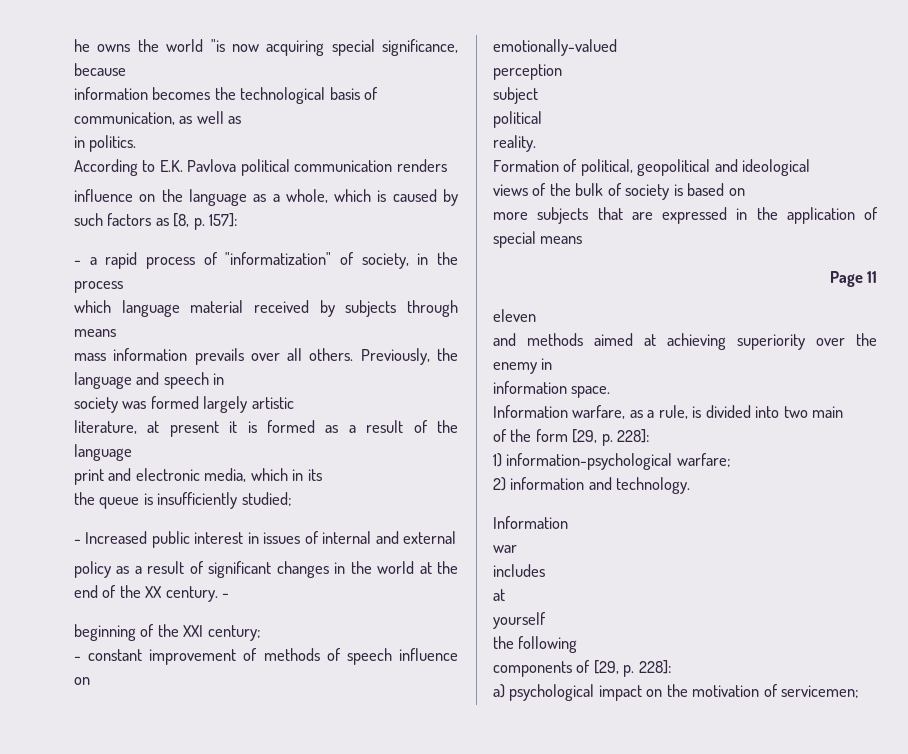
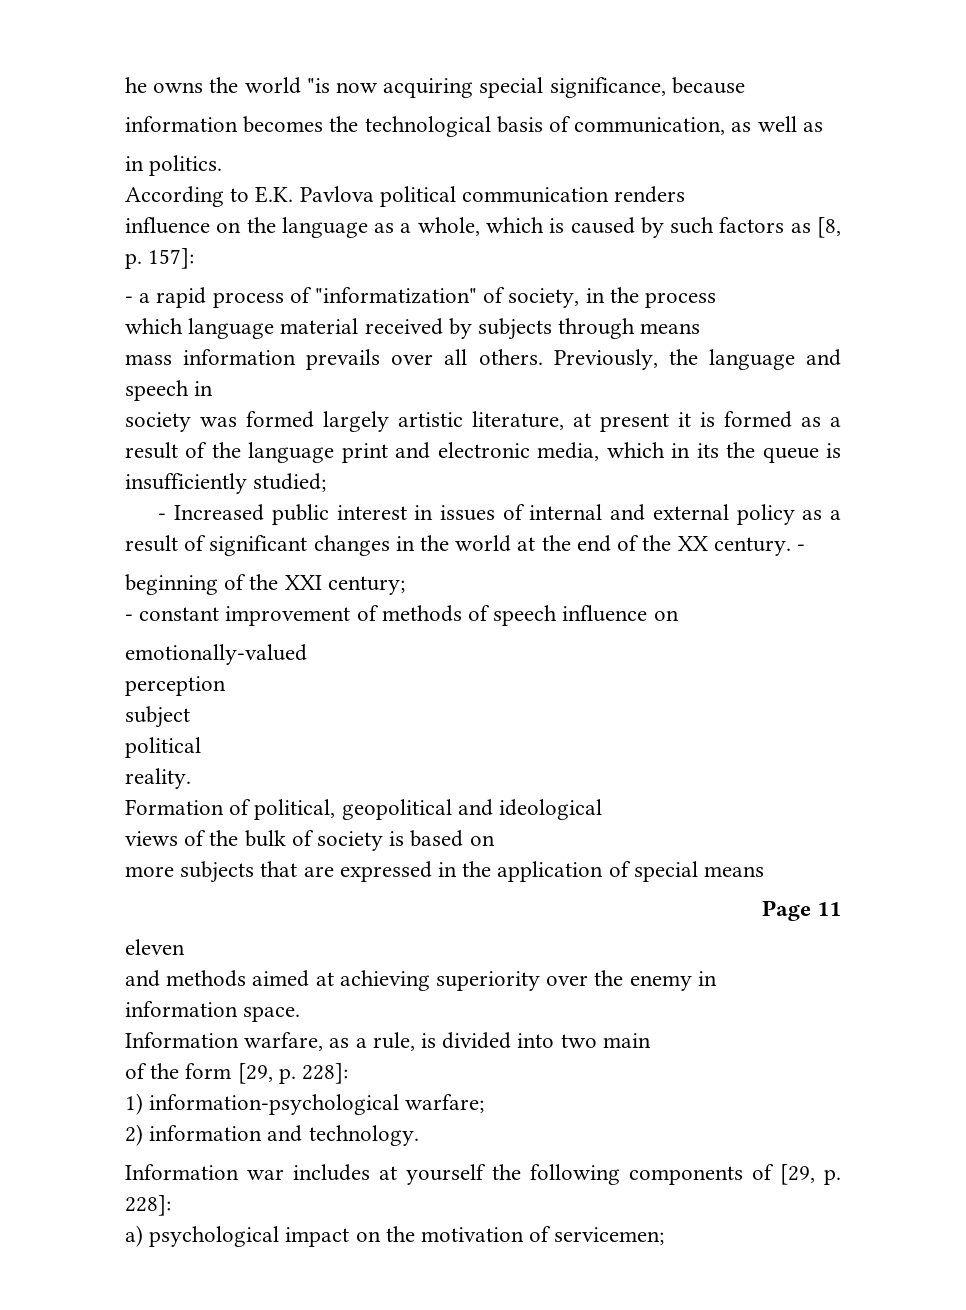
(294, 403) // -> (463, 419) none
(132, 452) // -> (335, 452) none
(322, 475) // -> (719, 450) none
(457, 537) // -> (729, 512) none
(568, 522) // -> (239, 1172) none
(517, 549) // -> (284, 1174) none
[493,589,505,601] // at // -> [379,1166,397,1180] at
(546, 620) // -> (486, 1174) none
(578, 644) // -> (620, 1174) none

